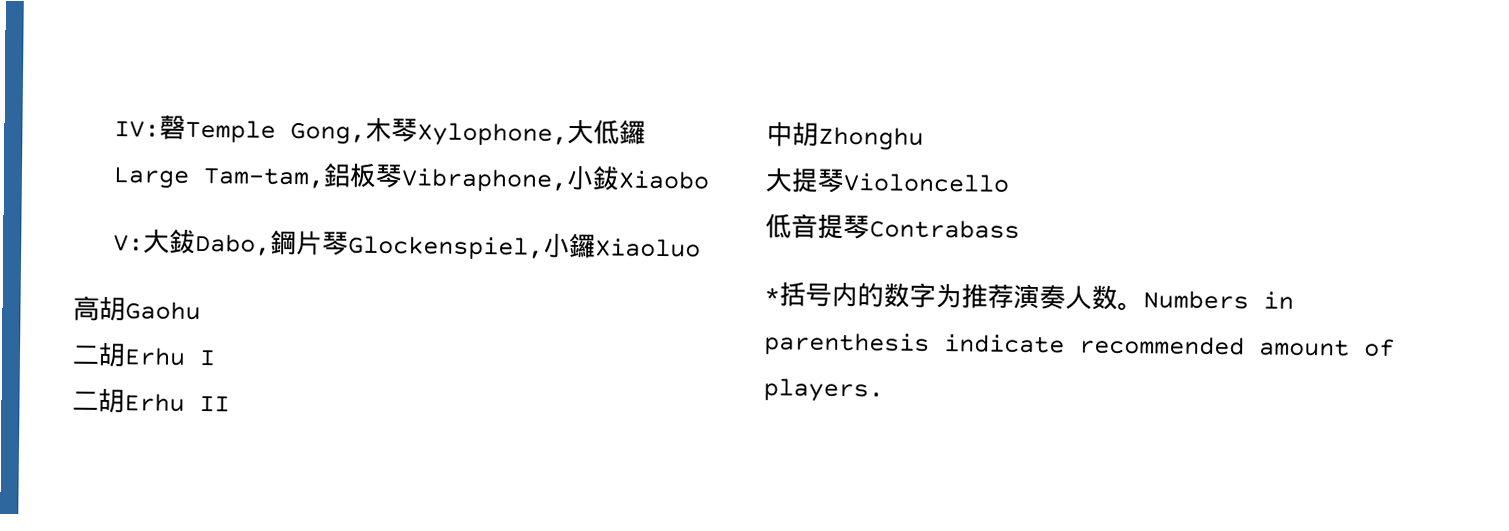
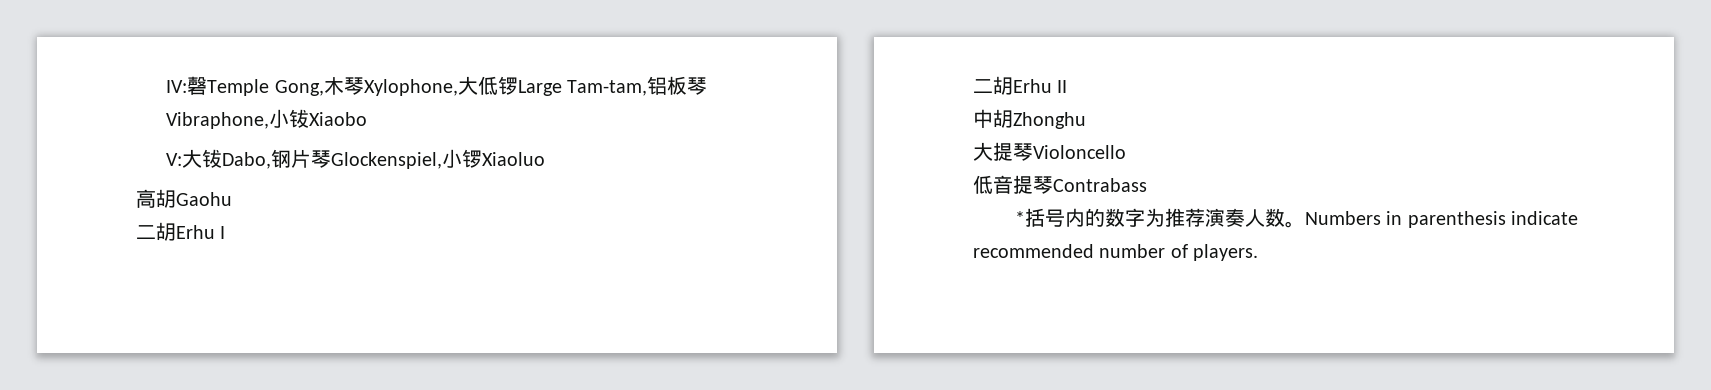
[619,119,647,145] 鑼 -> [497,76,518,95] 锣
[323,163,352,188] 鋁 -> [647,76,668,95] 铝
[592,165,621,191] 鈸 -> [289,109,310,128] 钹
[169,228,298,256] 鈸Dabo,鋼 -> [202,149,292,169] 钹Dabo,钢
[569,232,597,259] 鑼 -> [462,149,483,168] 锣
[1259,338,1350,357] amount -> [1099,244,1166,258] number

